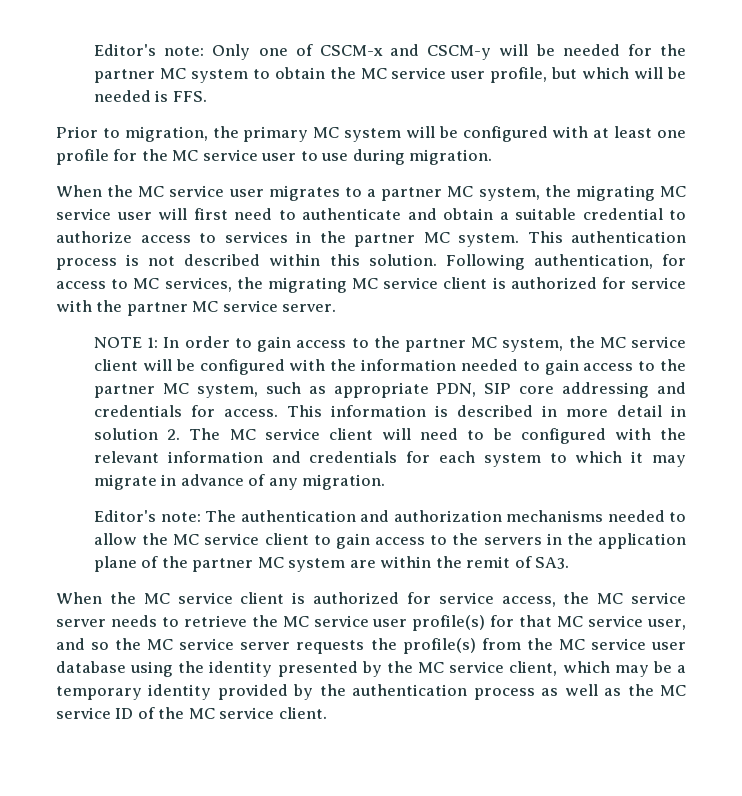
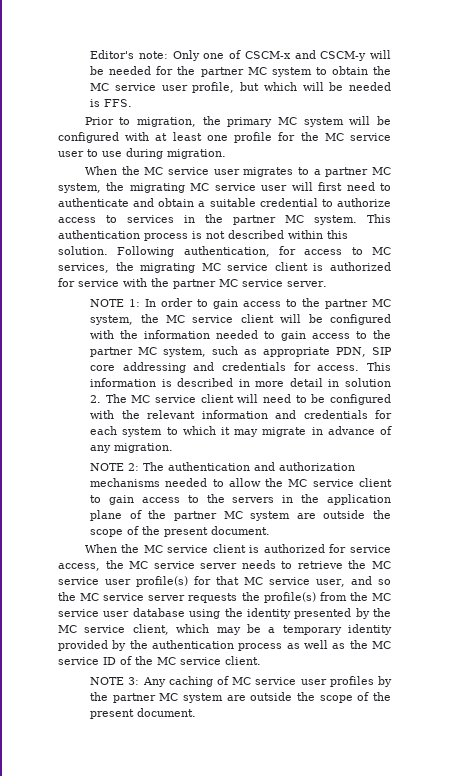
[94,510,201,522] Editor's note: -> [90,463,140,471] NOTE 2:
[380,556,570,569] within the remit of SA3. -> [323,510,392,519] [90,526,271,537] outside the scope of the present document.
(327, 713) none -> [90,676,392,687] [90,692,391,703] [90,708,197,719] // NOTE 3: Any caching of MC service user profiles by the partner MC system are outside the scope of the present document.

